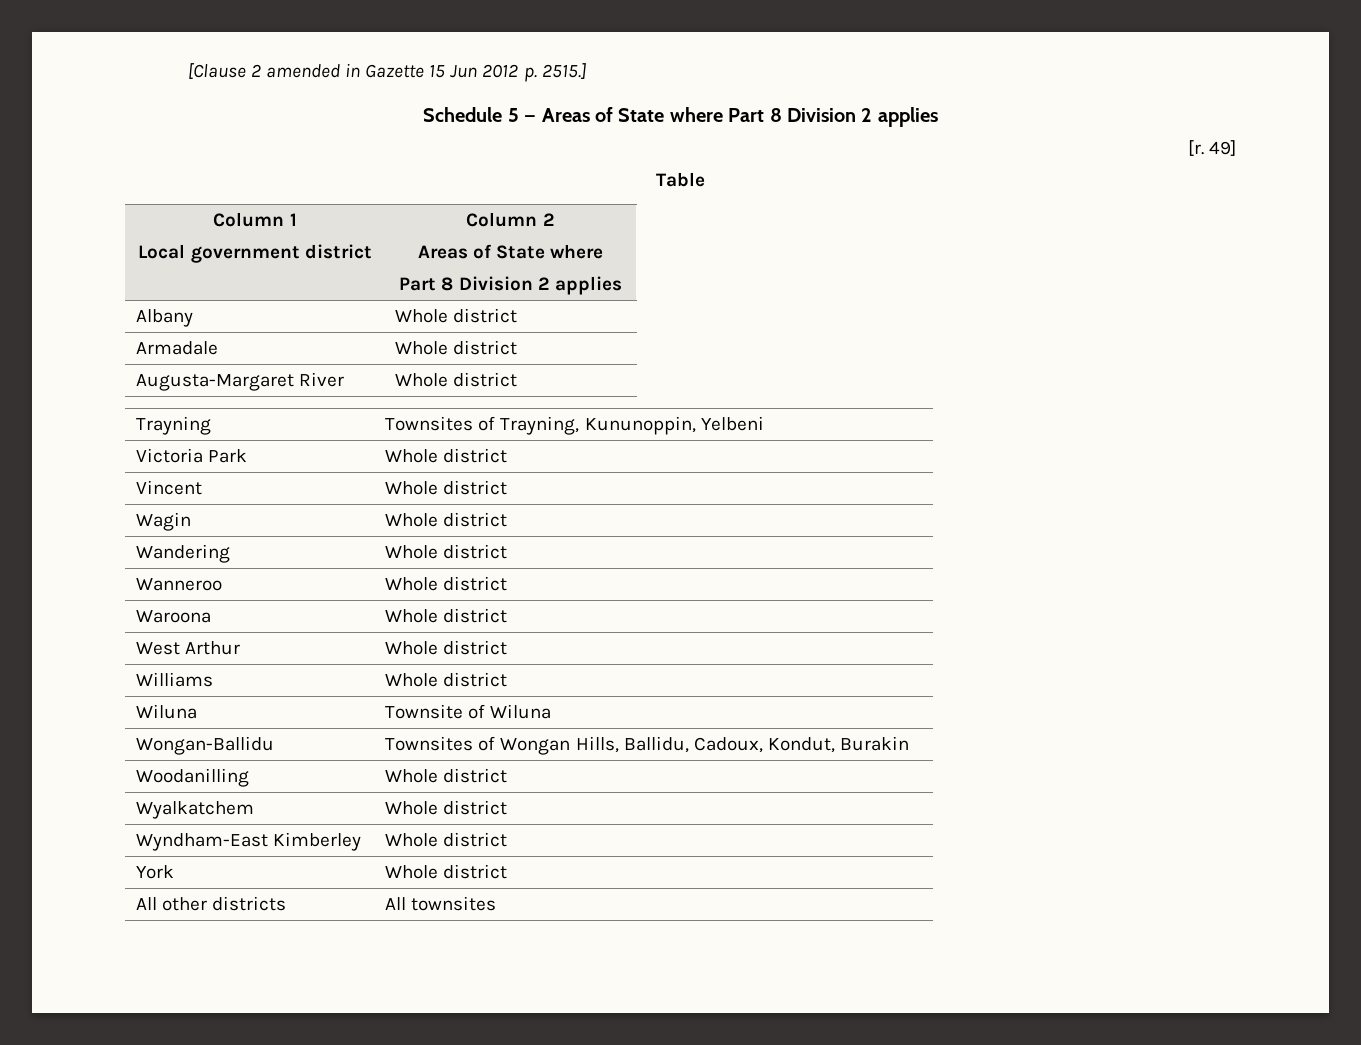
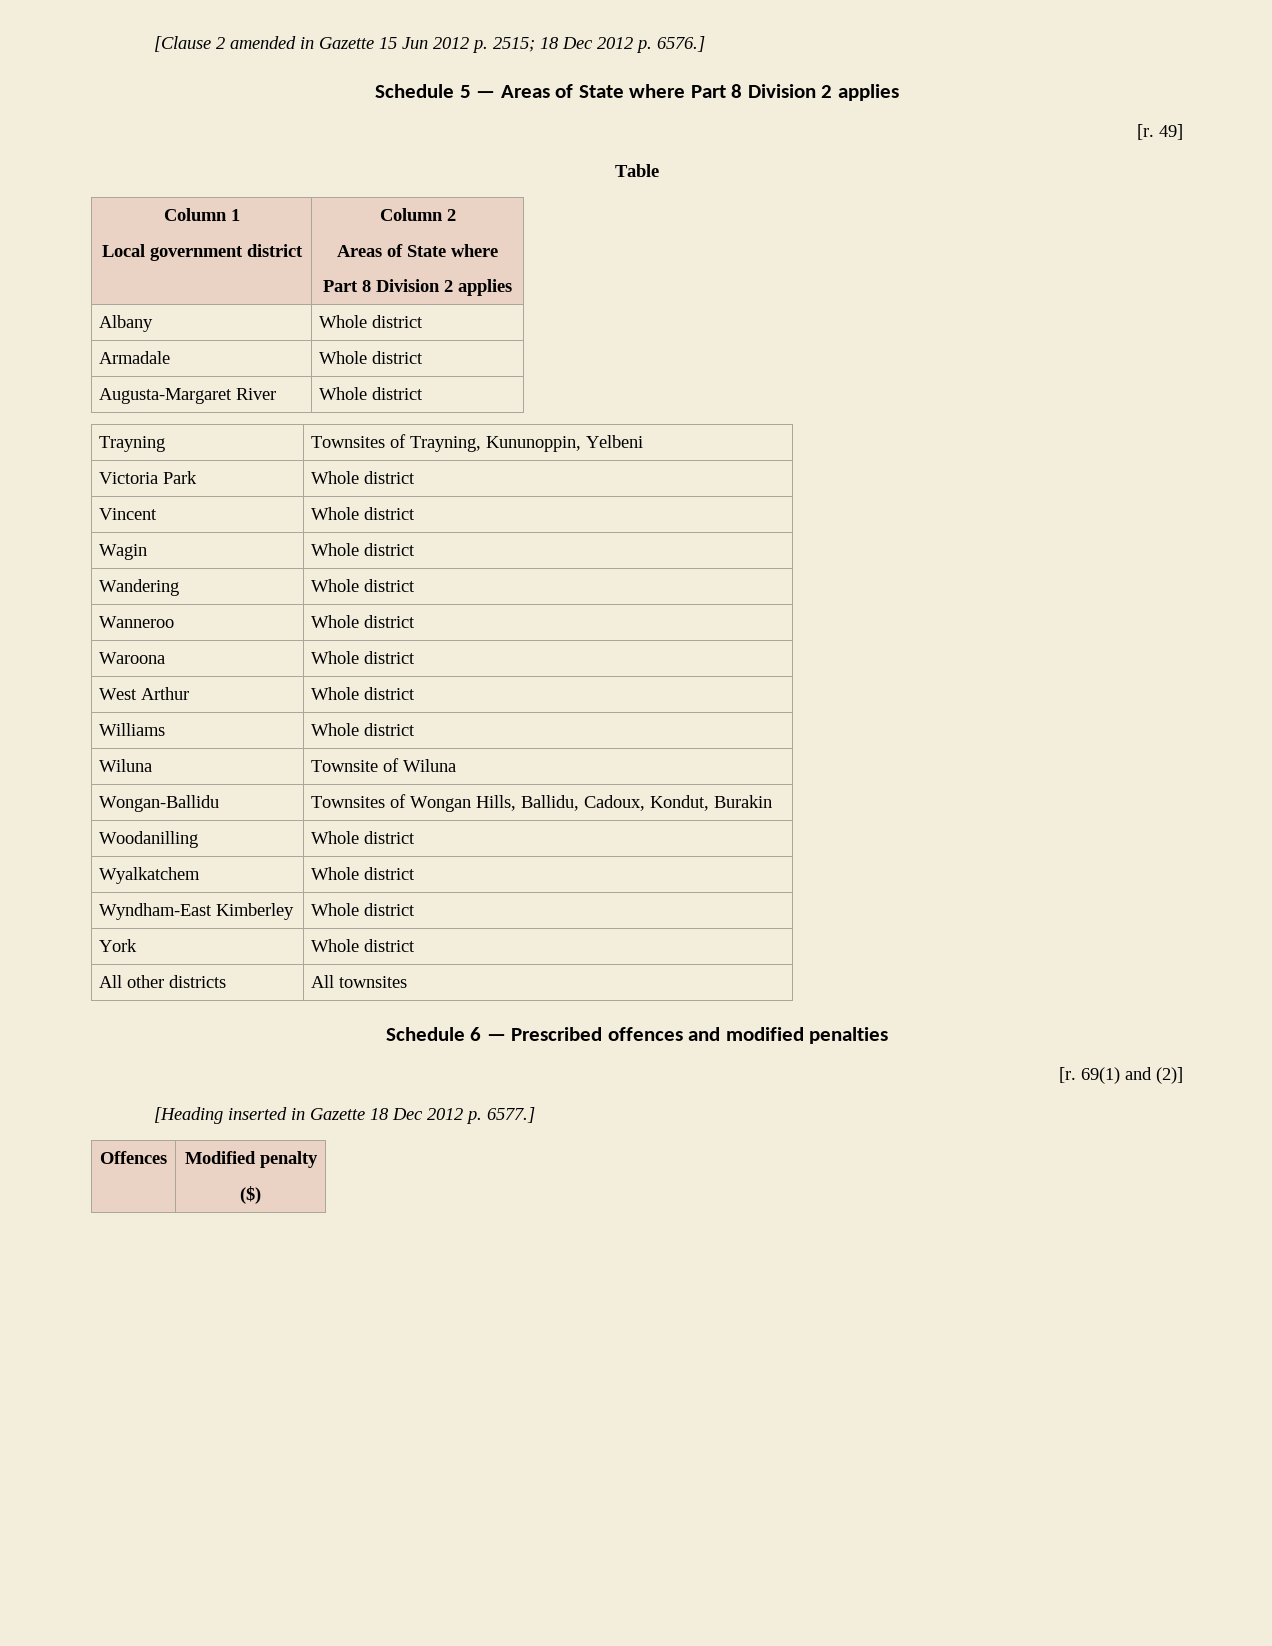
[541,63,586,79] 2515.] -> [492,36,705,53] 2515; 18 Dec 2012 p. 6576.]
(497, 903) none -> [385,1027,889,1044] [1059,1067,1183,1084] [153,1107,535,1124] [100,1151,167,1164] [184,1151,318,1168] [240,1186,261,1204] // Schedule 6 — Prescribed offences and modified penalties // [r. 69(1) and (2)] // [Heading inserted in Gazette 18 Dec 2012 p. 6577.] // Offences | Modified penalty // ($)

